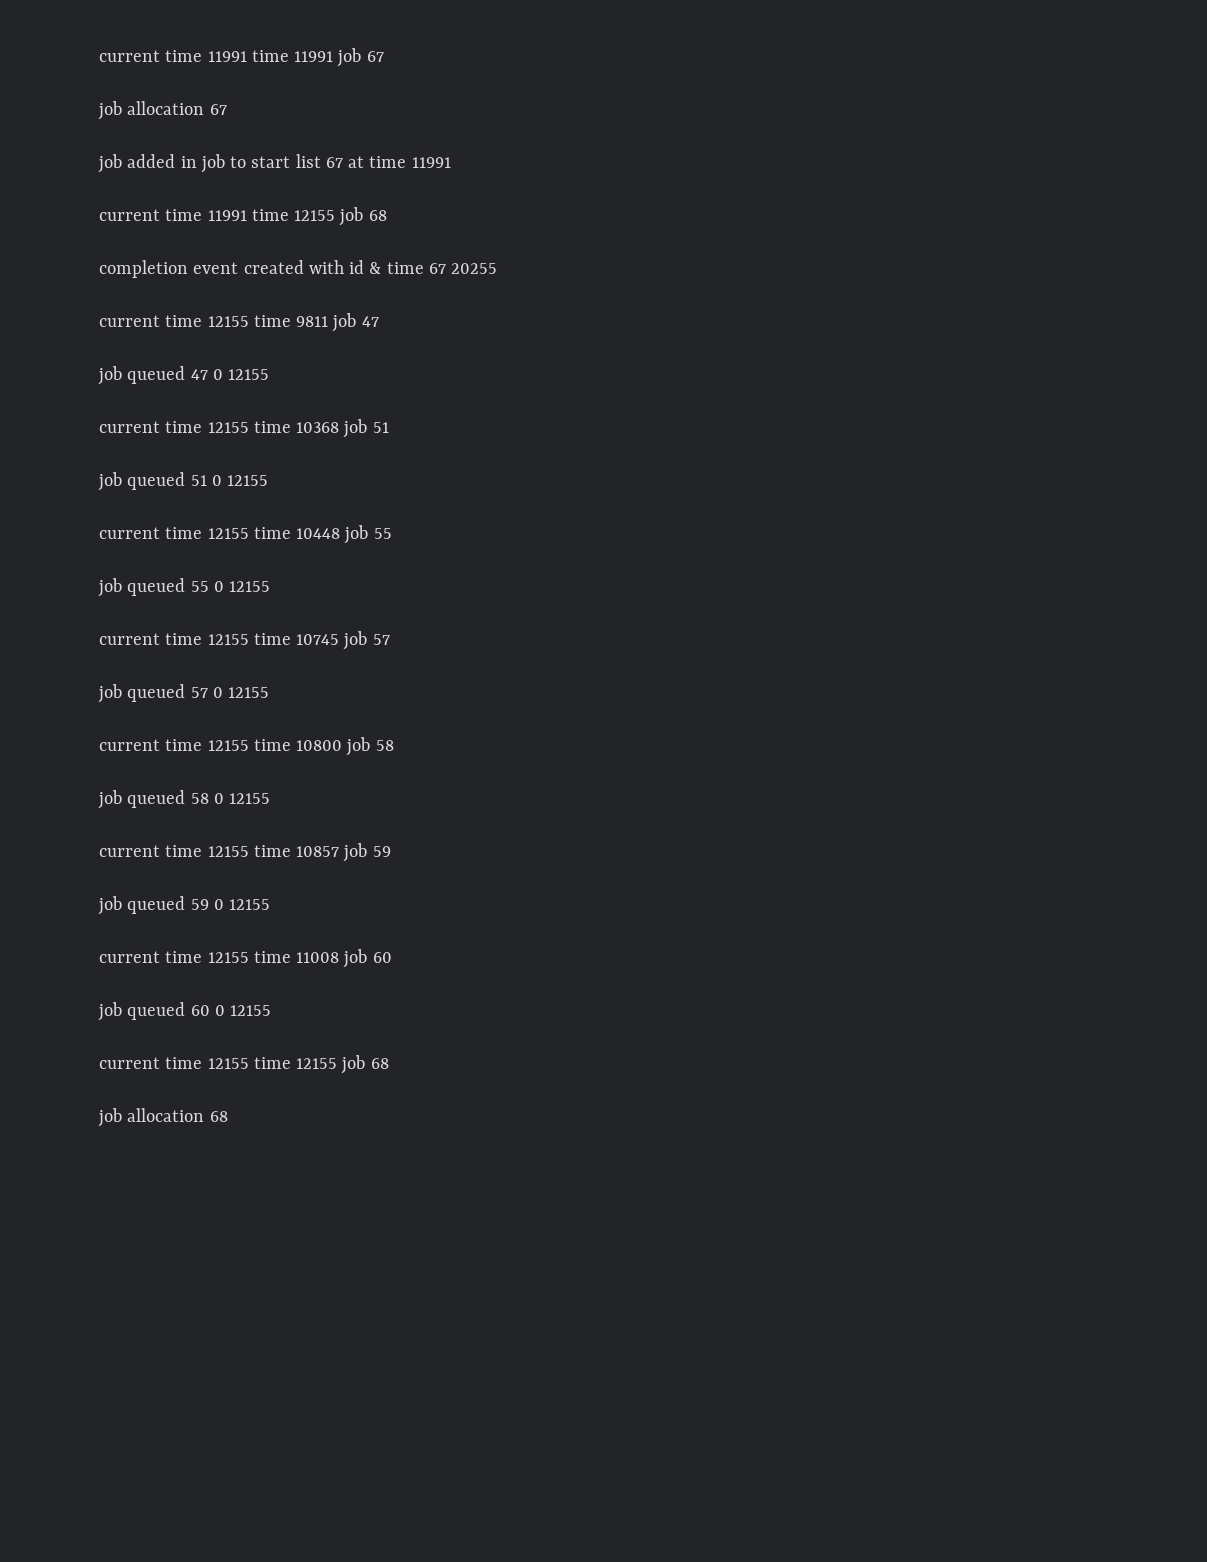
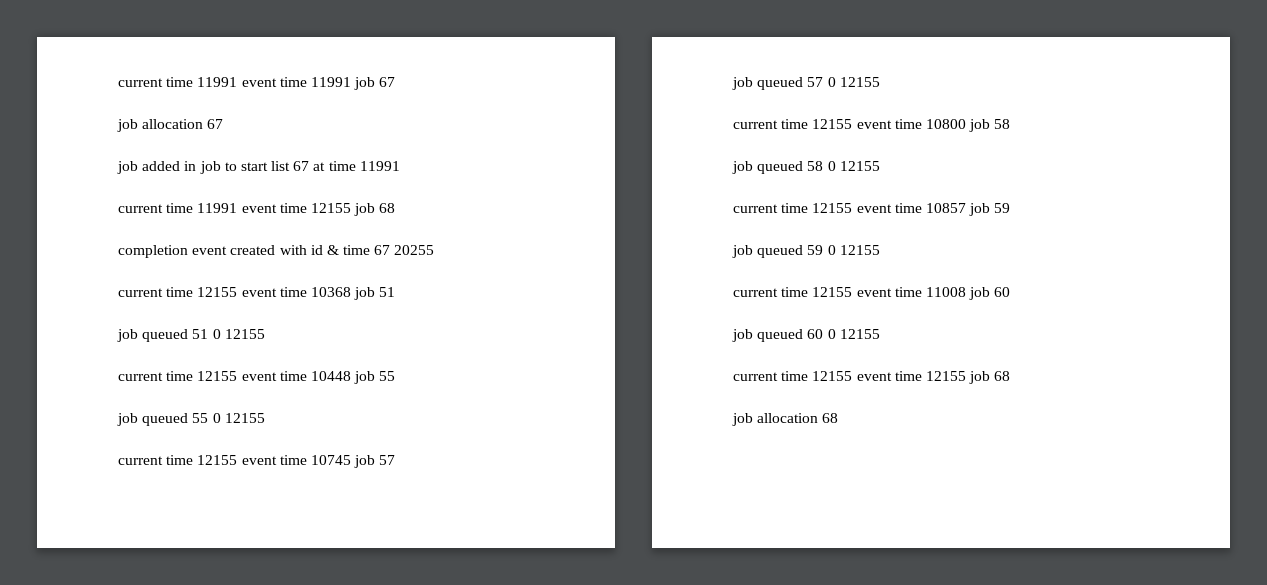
[99,50,247,62] current time 11991 -> [118,77,277,87] current time 11991 event
(247, 215) none -> [241,204,277,213] event
[253,313,379,332] [98,366,270,385] [99,421,249,433] time 9811 job 47 // job queued 47 0 12155 // current time 12155 -> [241,288,277,297] event
(249, 533) none -> [241,372,277,381] event
(249, 639) none -> [241,456,277,465] event
(249, 745) none -> [856,120,892,129] event
(249, 851) none -> [856,204,892,213] event
(249, 957) none -> [856,288,892,297] event
(249, 1063) none -> [856,372,892,381] event

